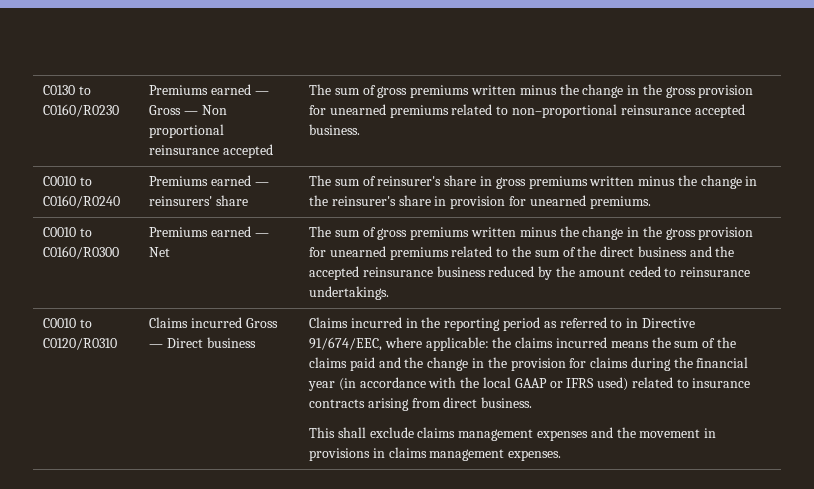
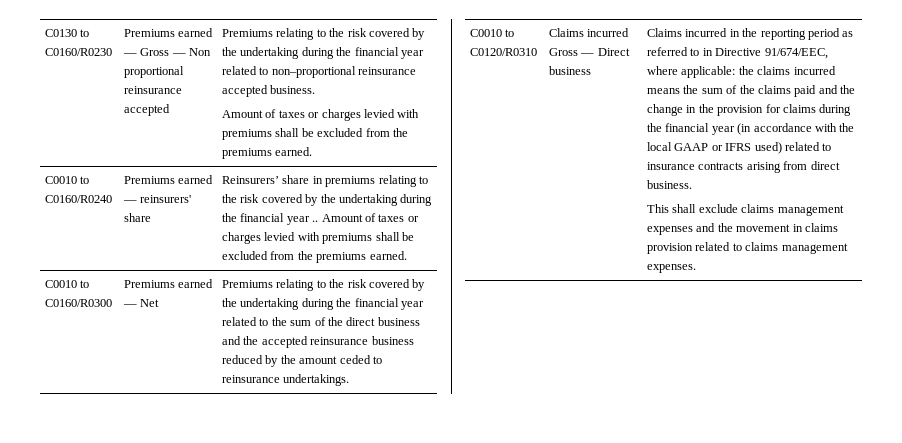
[309,84,754,98] [309,104,449,118] The sum of gross premiums written minus the change in the gross provision for unearned premiums -> [222,28,426,40] [222,47,424,59] Premiums relating to the risk covered by the undertaking during the financial year
(361, 129) none -> [222,109,420,121] [222,128,408,140] [222,147,313,159] // Amount of taxes or charges levied with premiums shall be excluded from the premiums earned.
[309,175,758,189] [309,195,651,209] The sum of reinsurer's share in gross premiums written minus the change in the reinsurer's share in provision for unearned premiums. -> [222,175,428,187] [222,194,433,206] [222,213,419,225] [222,232,414,244] [222,251,407,263] Reinsurers’ share in premiums relating to the risk covered by the undertaking during the financial year .. Amount of taxes or charges levied with premiums shall be excluded from the premiums earned.
[309,226,754,240] [309,246,449,260] The sum of gross premiums written minus the change in the gross provision for unearned premiums -> [222,279,426,291] [222,298,424,310] Premiums relating to the risk covered by the undertaking during the financial year
[309,448,385,461] provisions in -> [804,223,838,232] [647,242,742,254] claims provision related to

